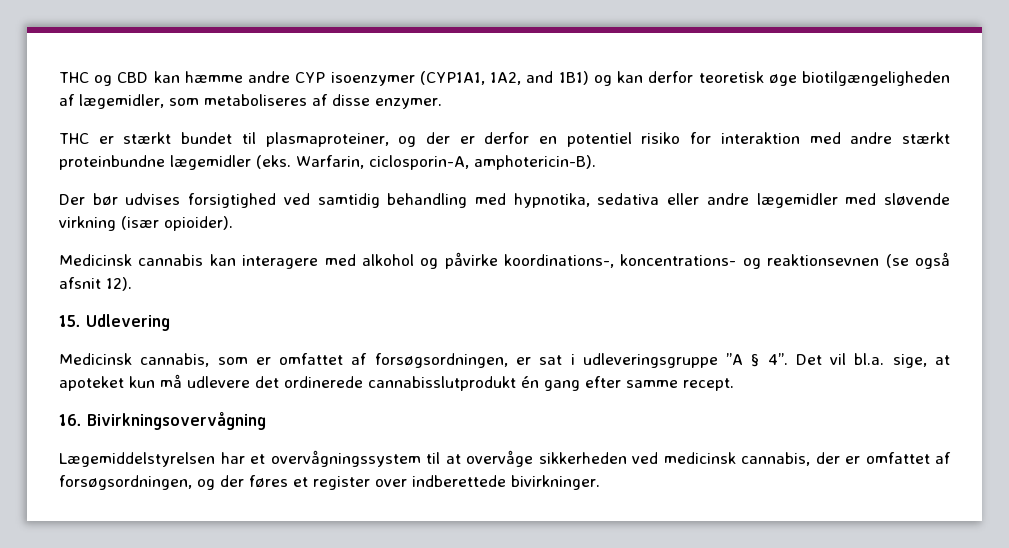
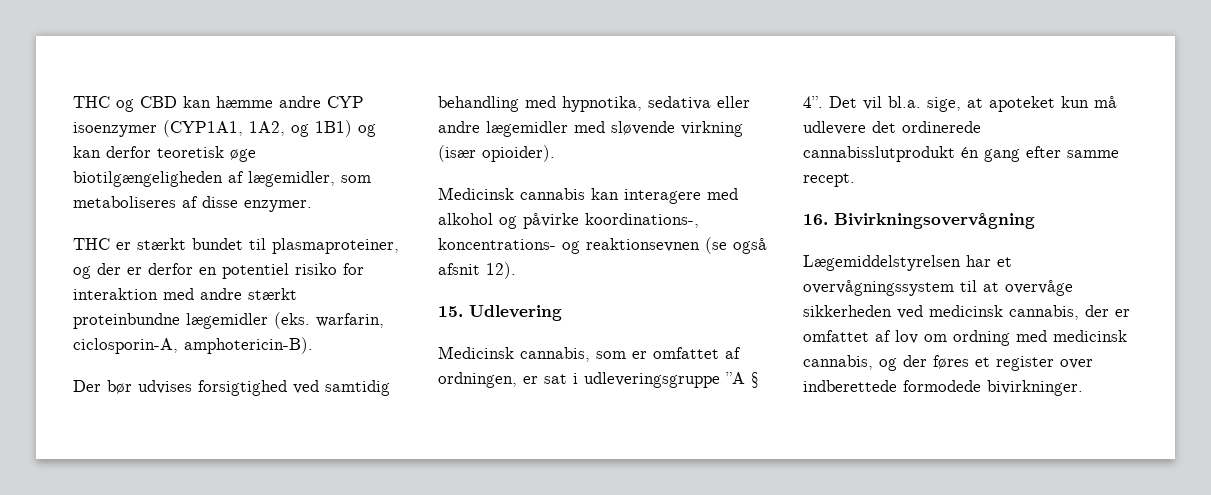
[526,71,554,83] and -> [291,124,309,137] og
[296,155,364,169] Warfarin, -> [316,313,384,328] warfarin,
[374,353,508,368] forsøgsordningen, -> [438,372,517,388] ordningen,
[59,475,192,490] forsøgsordningen, -> [895,330,1127,346] [803,355,873,370] lov om ordning med medicinsk cannabis,
(506, 481) none -> [903,380,981,392] formodede

